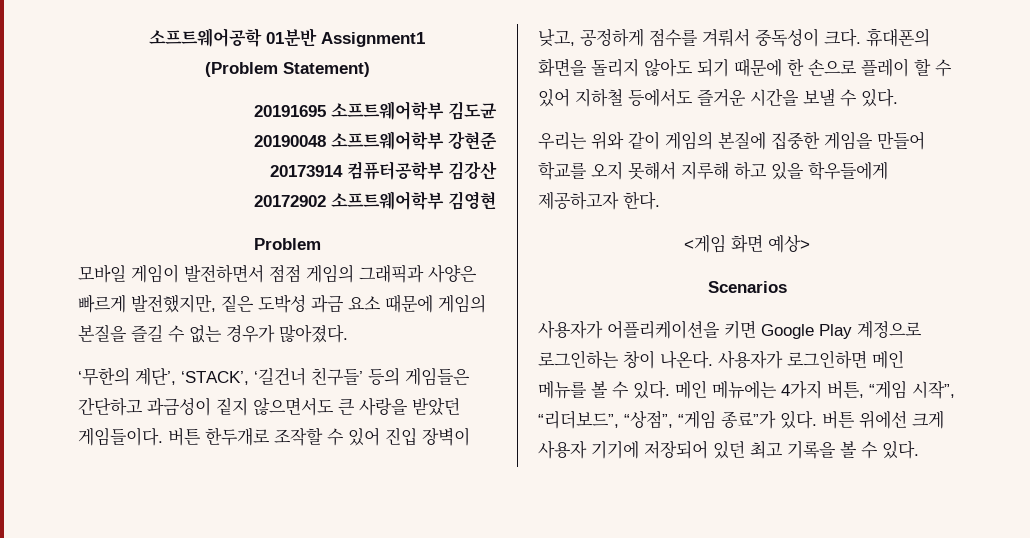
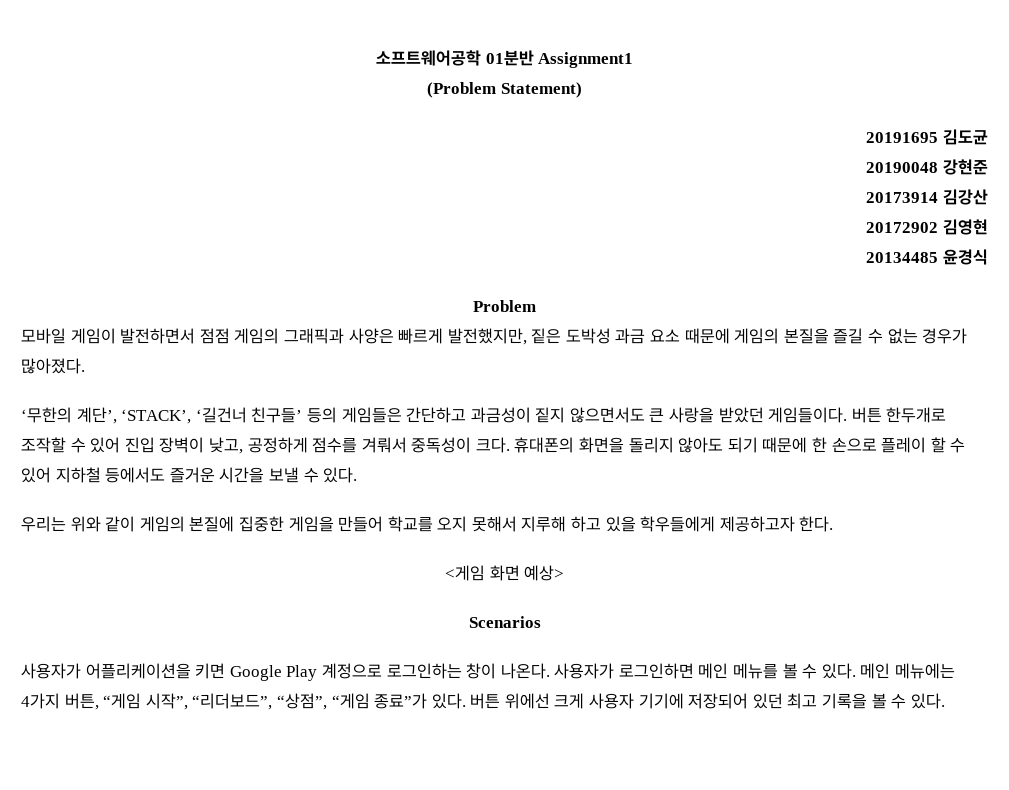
[331,101,444,120] 소프트웨어학부 -> (939, 137) none
[331,131,444,150] 소프트웨어학부 -> (939, 167) none
[347,161,444,180] 컴퓨터공학부 -> (939, 197) none
[331,191,444,210] 소프트웨어학부 -> (939, 227) none
(496, 200) none -> [866,249,988,265] // 20134485 윤경식

